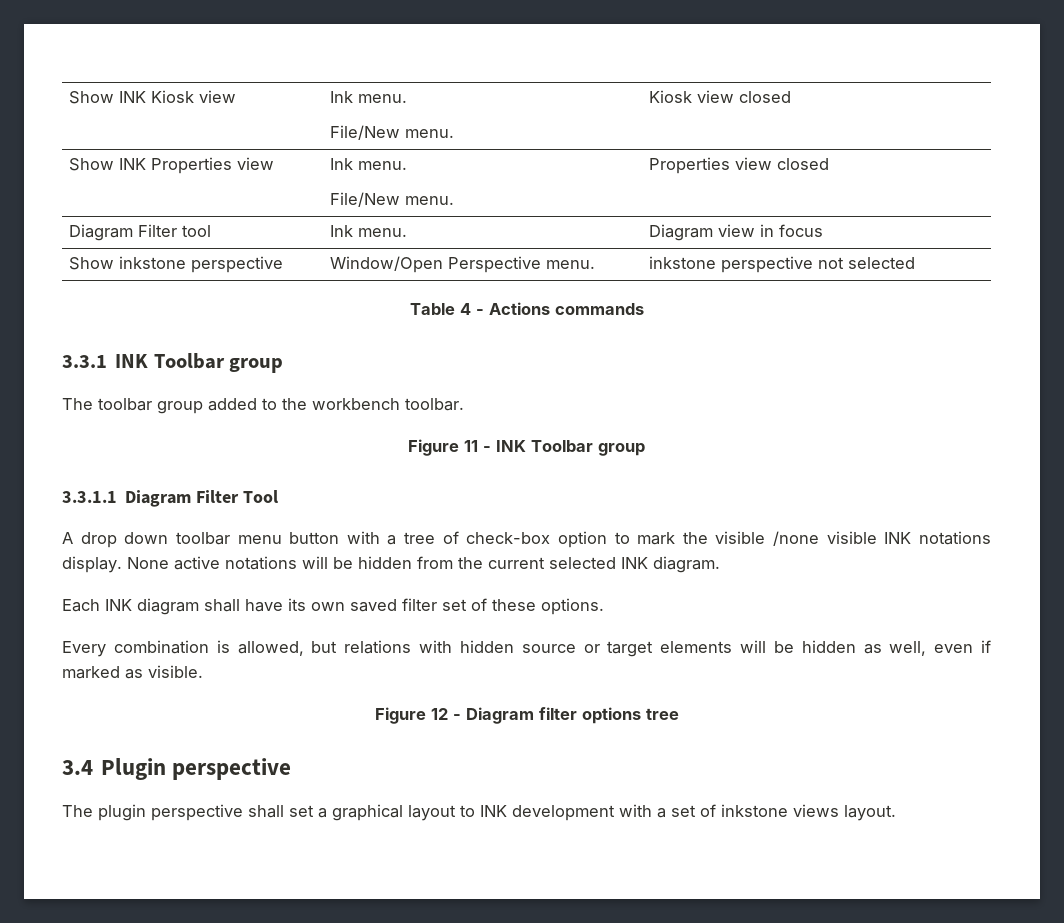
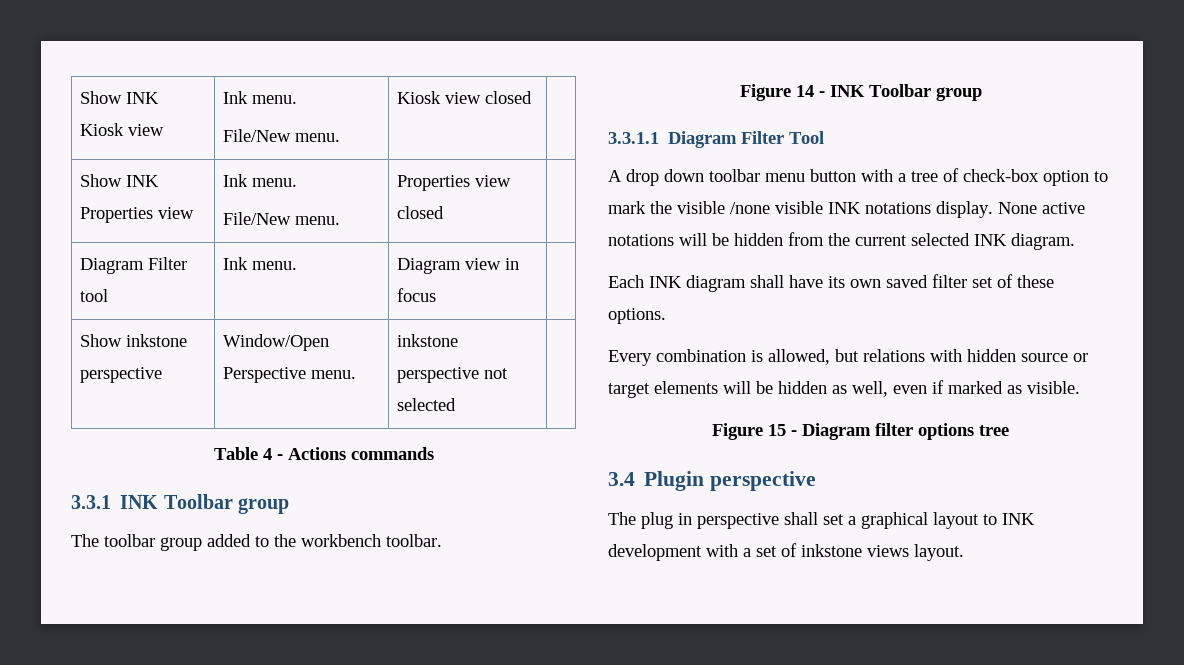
[464,440,478,452] 11 -> [795,85,814,97] 14
[430,708,448,720] 12 -> [768,424,786,436] 15
[98,804,146,821] plugin -> [641,512,692,529] plug in

